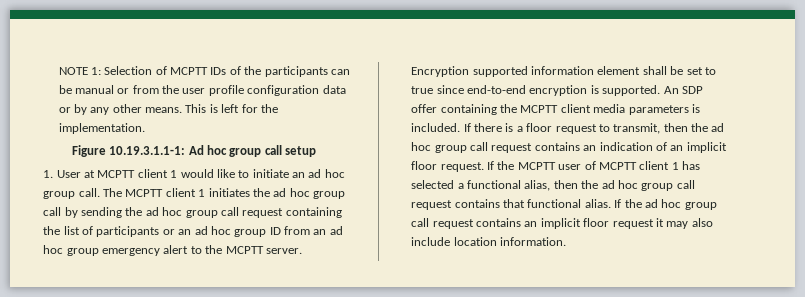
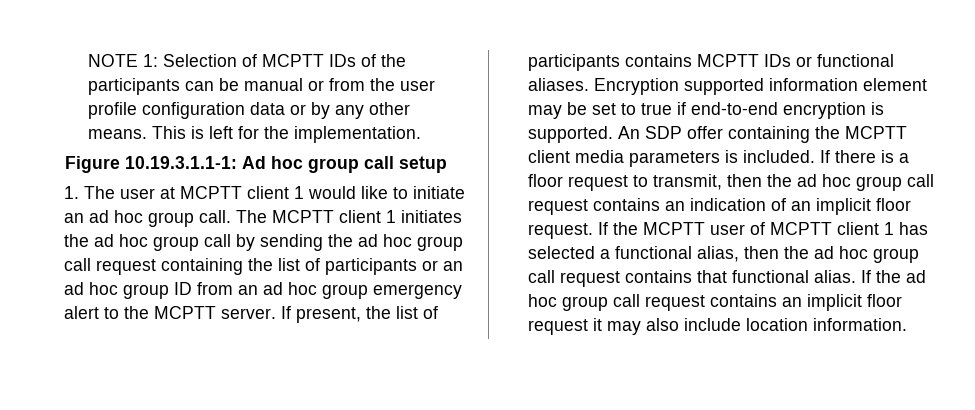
[56,170,81,178] User -> [84,186,156,199] The user
(302, 251) none -> [281,306,439,323] [528,54,895,71] [528,78,590,91] If present, the list of participants contains MCPTT IDs or functional aliases.
[642,66,667,75] shall -> [528,105,563,119] may
[436,85,464,94] since -> [677,102,687,115] if

